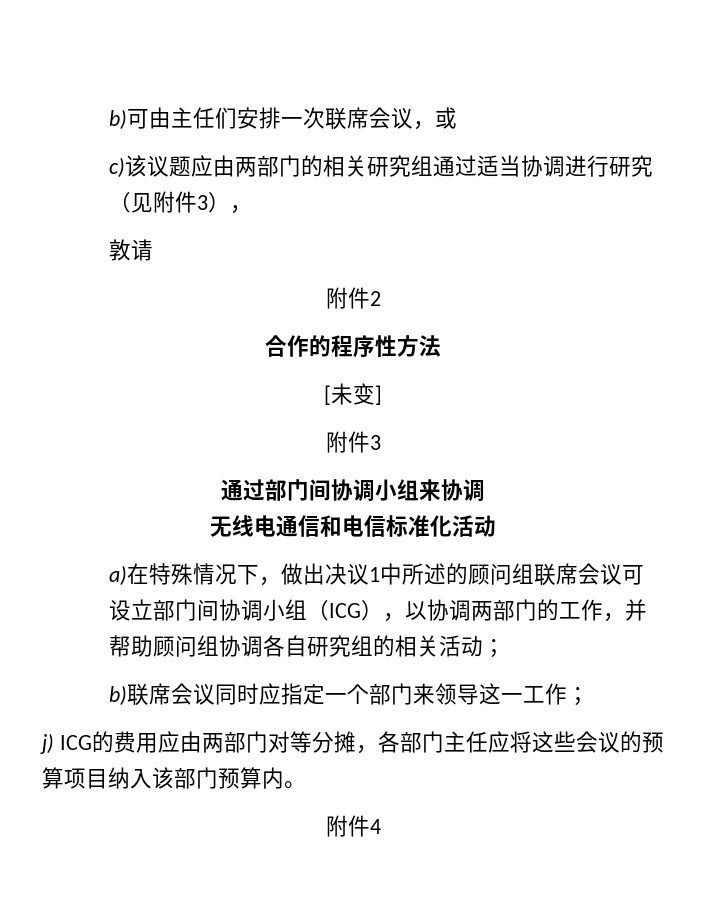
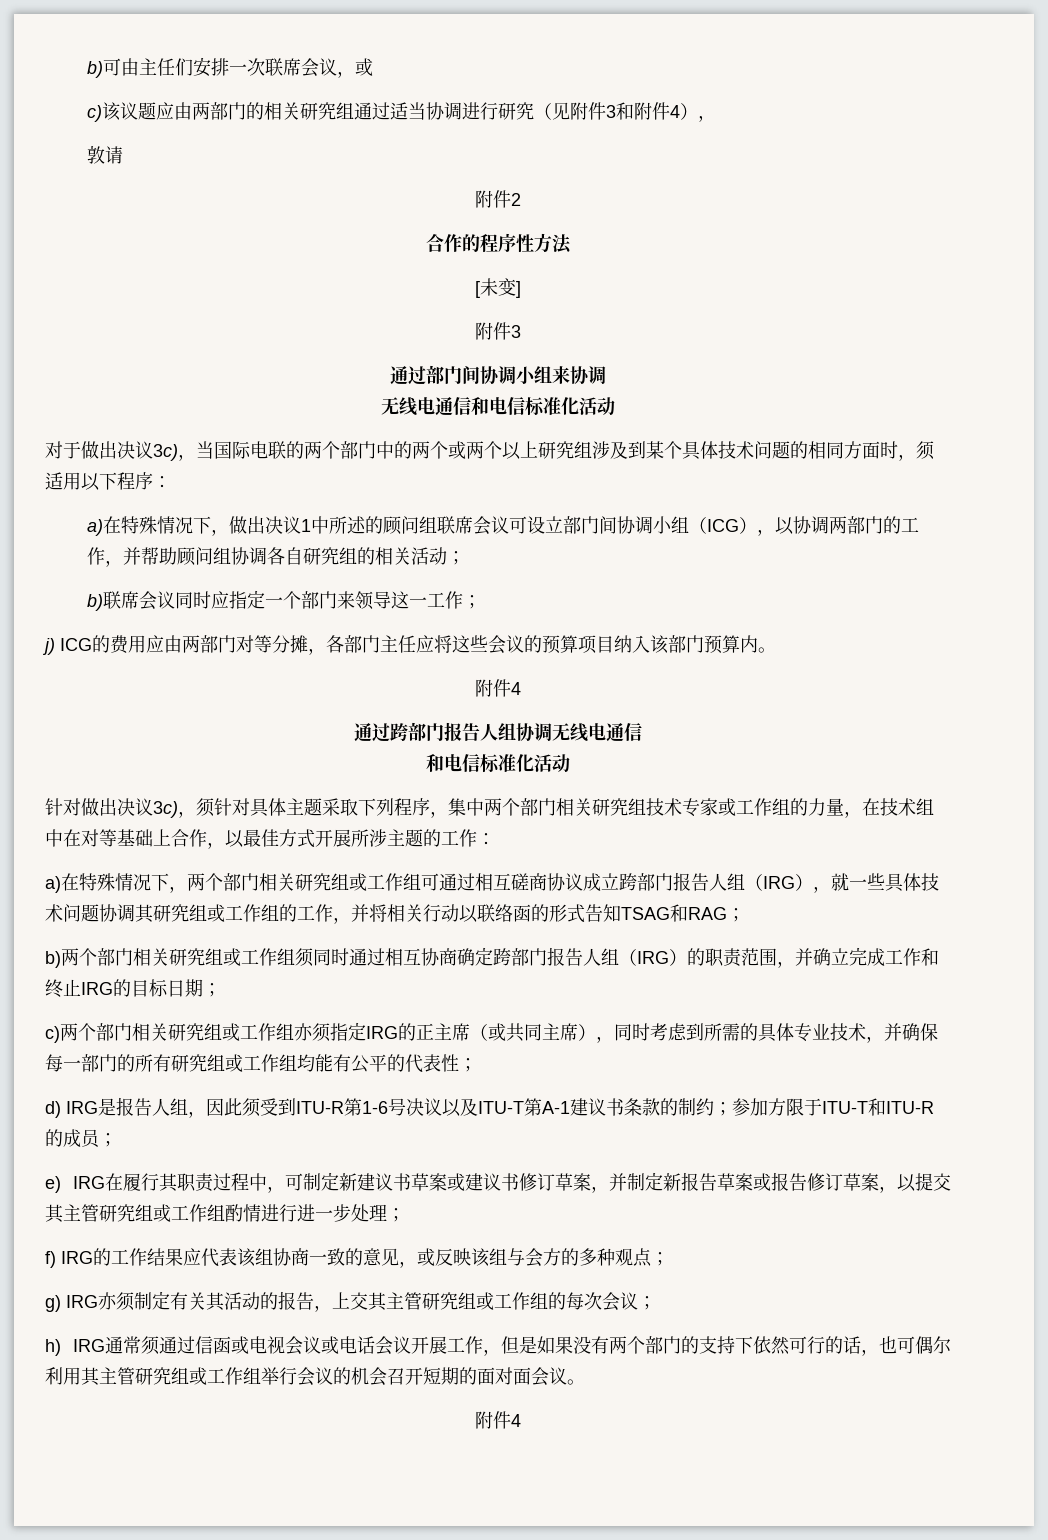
(208, 202) none -> [615,102,680,120] 和附件4
(496, 526) none -> [45,441,935,461] [45,472,171,491] // 对于做出决议3c)，当国际电联的两个部门中的两个或两个以上研究组涉及到某个具体技术问题的相同方面时，须适用以下程序：
(381, 826) none -> [354,722,642,742] [426,754,570,773] [45,798,934,818] [45,829,495,849] [45,872,939,893] [45,904,745,924] [45,947,939,968] [45,979,221,998] [45,1022,938,1043] [45,1054,477,1073] [45,1097,934,1118] [45,1129,117,1148] [45,1172,951,1193] [45,1204,405,1223] [45,1248,669,1268] [45,1291,656,1312] [45,1336,951,1356] [45,1367,585,1386] [475,1411,521,1429] // 通过跨部门报告人组协调无线电通信 // 和电信标准化活动 // 针对做出决议3c)，须针对具体主题采取下列程序，集中两个部门相关研究组技术专家或工作组的力量，在技术组中在对等基础上合作，以最佳方式开展所涉主题的工作： // a)在特殊情况下，两个部门相关研究组或工作组可通过相互磋商协议成立跨部门报告人组（IRG），就一些具体技术问题协调其研究组或工作组的工作，并将相关行动以联络函的形式告知TSAG和RAG； // b)两个部门相关研究组或工作组须同时通过相互协商确定跨部门报告人组（IRG）的职责范围，并确立完成工作和终止IRG的目标日期； // c)两个部门相关研究组或工作组亦须指定IRG的正主席（或共同主席），同时考虑到所需的具体专业技术，并确保每一部门的所有研究组或工作组均能有公平的代表性； // d) IRG是报告人组，因此须受到ITU-R第1-6号决议以及ITU-T第A-1建议书条款的制约；参加方限于ITU-T和ITU-R的成员； // e) IRG在履行其职责过程中，可制定新建议书草案或建议书修订草案，并制定新报告草案或报告修订草案，以提交其主管研究组或工作组酌情进行进一步处理； // f) IRG的工作结果应代表该组协商一致的意见，或反映该组与会方的多种观点； // g) IRG亦须制定有关其活动的报告，上交其主管研究组或工作组的每次会议； // h) IRG通常须通过信函或电视会议或电话会议开展工作，但是如果没有两个部门的支持下依然可行的话，也可偶尔利用其主管研究组或工作组举行会议的机会召开短期的面对面会议。 // 附件4

